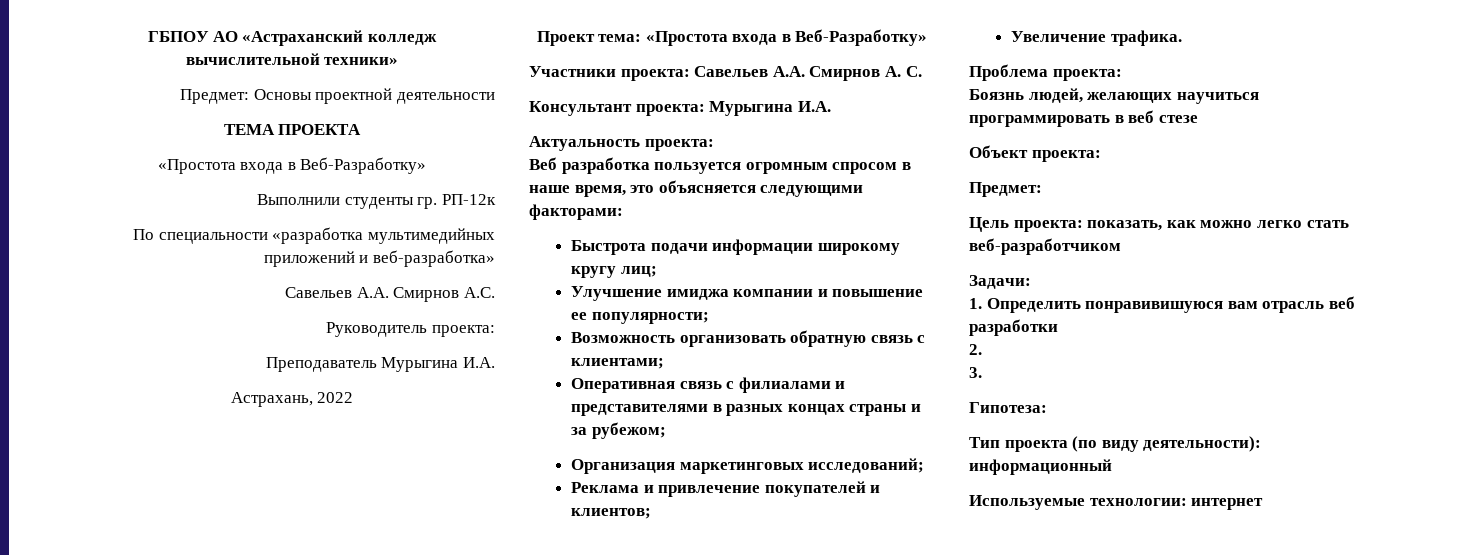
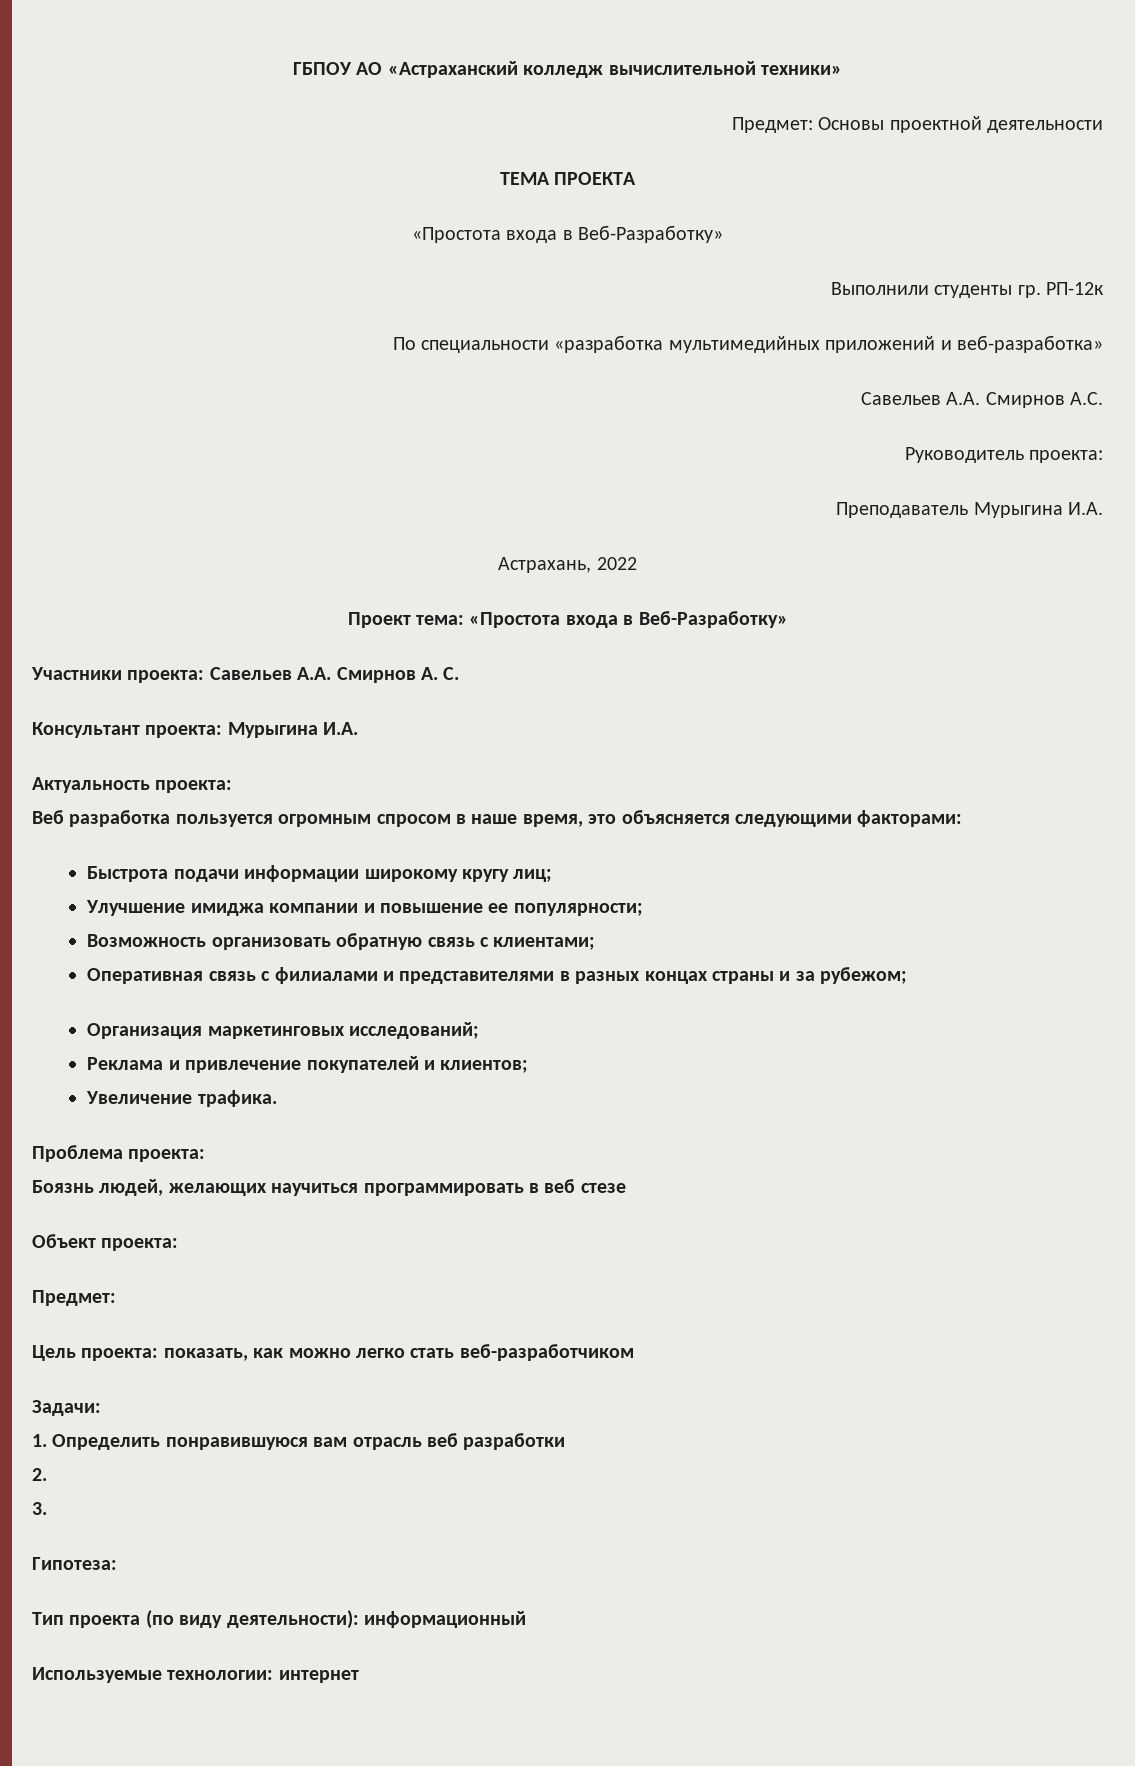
[1085,301,1224,313] понравивишуюся -> [165,1437,308,1450] понравившуюся

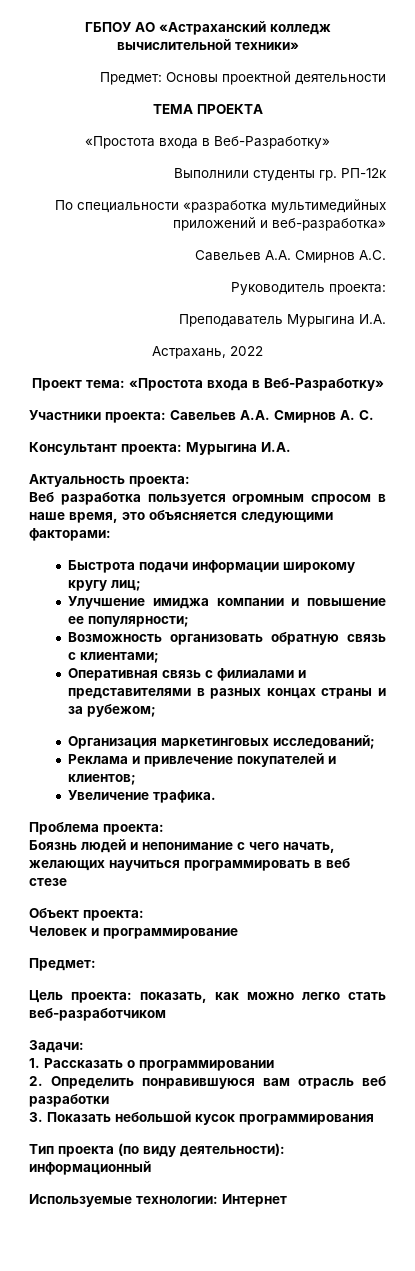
[99,1179,164,1196] людей, -> [81,839,335,853] людей и непонимание с чего начать,
(179, 1244) none -> [29,926,238,939] // Человек и программирование
(47, 1440) none -> [44,1058,274,1071] [29,1076,43,1086] Рассказать о программировании // 2.
[32,1468,47,1481] // 2. -> (109, 1100) none
[32,1557,117,1570] // Гипотеза: -> [47,1111,374,1125] Показать небольшой кусок программирования
[278,1670,359,1683] интернет -> [222,1194,287,1207] Интернет

